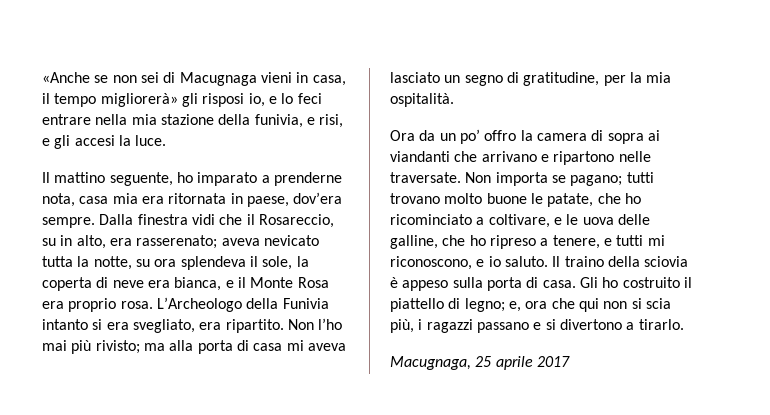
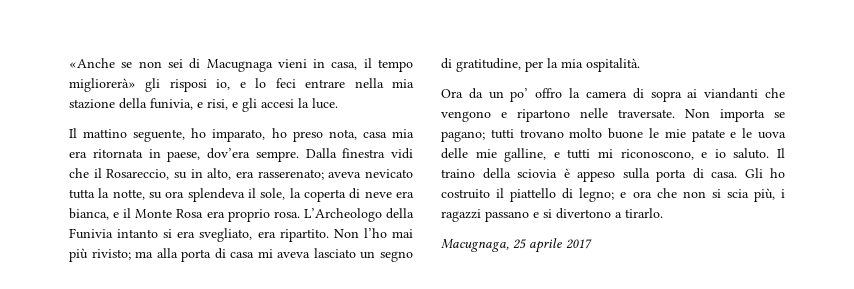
[197,172,342,186] imparato a prenderne -> [212,128,323,142] imparato, ho preso
[481,151,537,162] arrivano -> [441,111,491,122] vengono
[547,193,641,207] [390,214,650,228] [390,235,600,249] patate, che ho ricominciato a coltivare, e le uova delle galline, che ho ripreso a tenere, -> [664,128,786,142] [441,148,547,162] mie patate e le uova delle mie galline,
[508,301,521,312] e, -> [620,192,627,198] e
[578,298,599,312] qui -> (677, 193) none

